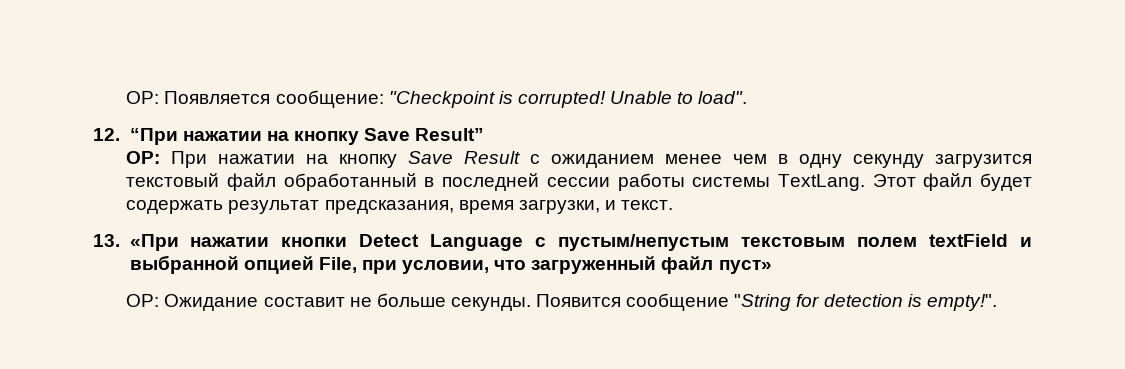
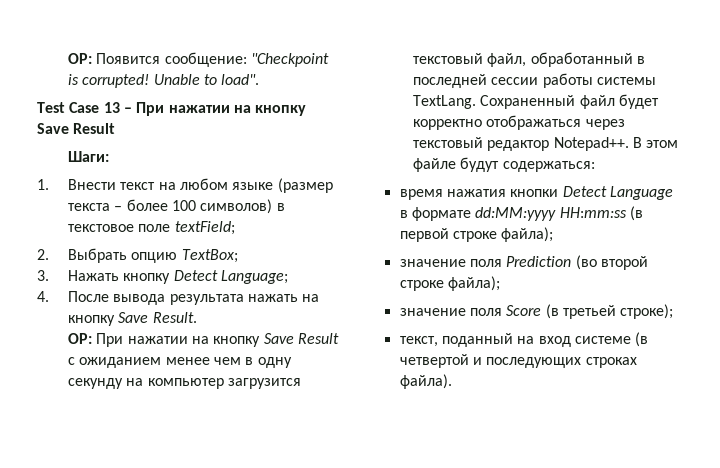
[126,91,271,104] ОР: Появляется -> [68,53,161,64] ОР: Появится
[93,128,485,145] 12. “При нажатии на кнопку Save Result” -> [37,102,307,116] [37,123,116,134] [68,151,110,162] [37,178,333,193] [68,199,285,214] [68,221,235,235] [37,248,238,263] [37,270,289,284] [37,291,320,305] [68,312,197,326] Test Case 13 – При нажатии на кнопку Save Result // Шаги: // 1. Внести текст на любом языке (размер текста – более 100 символов) в текстовое поле textField; // 2. Выбрать опцию TextBox; // 3. Нажать кнопку Detect Language; // 4. После вывода результата нажать на кнопку Save Result.
(925, 161) none -> [126,378,224,389] на компьютер
[227,173,277,191] файл -> [487,53,527,67] файл,
[872,174,916,187] Этот -> [480,95,576,109] Сохраненный
[126,200,674,214] [93,234,1033,251] [129,255,772,274] [126,293,997,311] содержать результат предсказания, время загрузки, и текст. // 13. «При нажатии кнопки Detect Language с пустым/непустым текстовым полем textField и выбранной опцией File, при условии, что загруженный файл пуст» // ОР: Ожидание составит не больше секунды. Появится сообщение "String for detection is empty!". -> [413,115,625,130] [413,137,679,151] [413,157,595,172] [399,186,673,200] [399,206,643,221] [399,227,554,242] [399,255,648,270] [399,276,500,291] [399,304,674,319] [399,332,649,347] [399,354,637,368] [399,374,452,389] корректно отображаться через текстовый редактор Notepad++. В этом файле будут содержаться: // время нажатия кнопки Detect Language в формате dd:MM:yyyy HH:mm:ss (в первой строке файла); // значение поля Prediction (во второй строке файла); // значение поля Score (в третьей строке); // текст, поданный на вход системе (в четвертой и последующих строках файла).

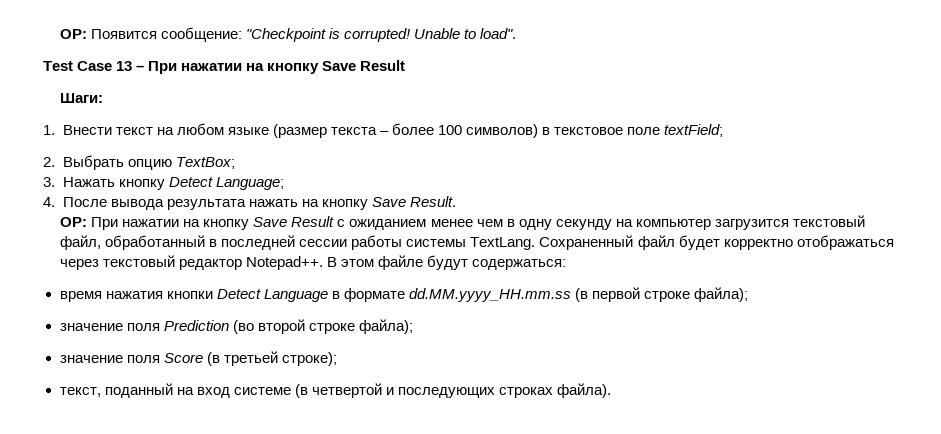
[475,207,627,221] dd:MM:yyyy HH:mm:ss -> [408,288,571,302] dd.MM.yyyy_HH.mm.ss

